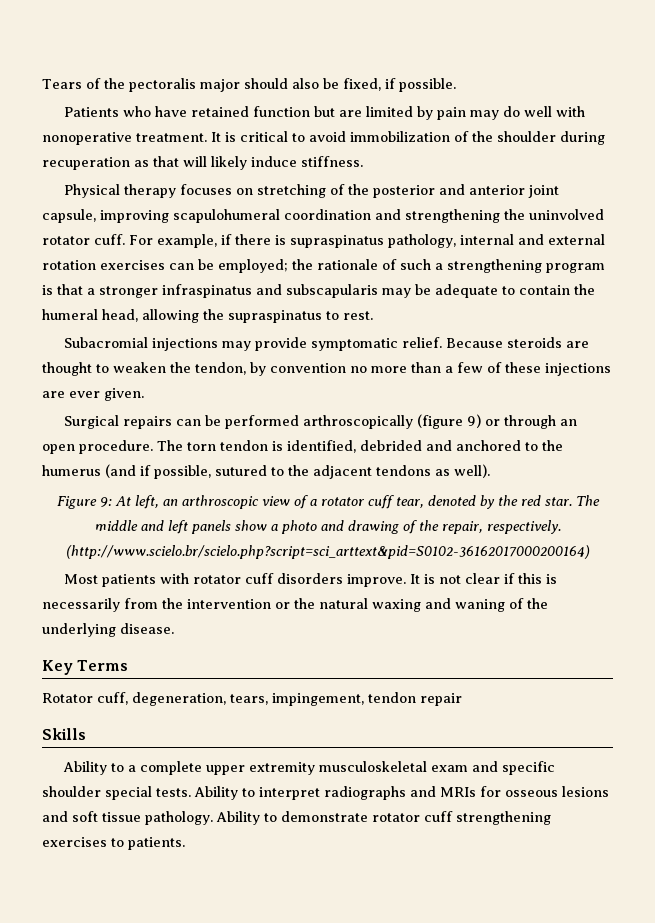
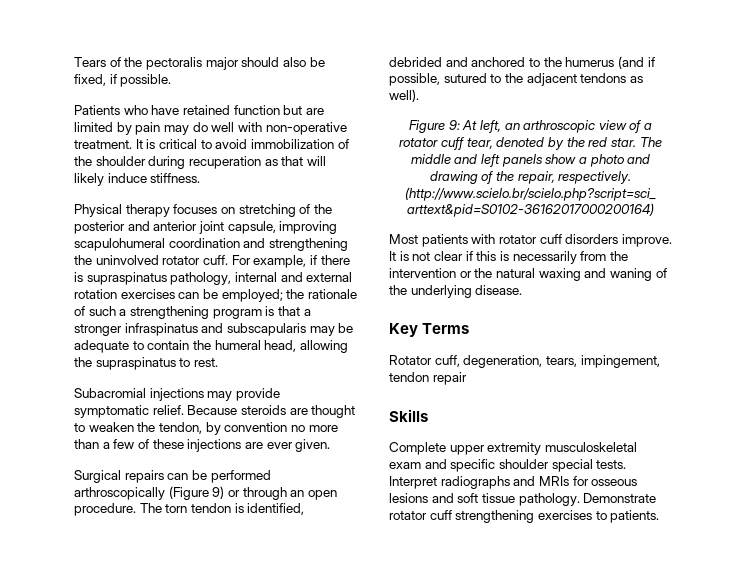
[42,132,132,145] nonoperative -> [265,122,347,135] non-operative
[417,414,464,429] (figure -> [168,486,209,500] (Figure
[63,761,203,775] Ability to a complete -> [389,442,446,455] Complete
[194,786,320,800] Ability to interpret -> [389,476,437,489] Interpret
[216,811,368,825] Ability to demonstrate -> [583,493,657,503] Demonstrate

